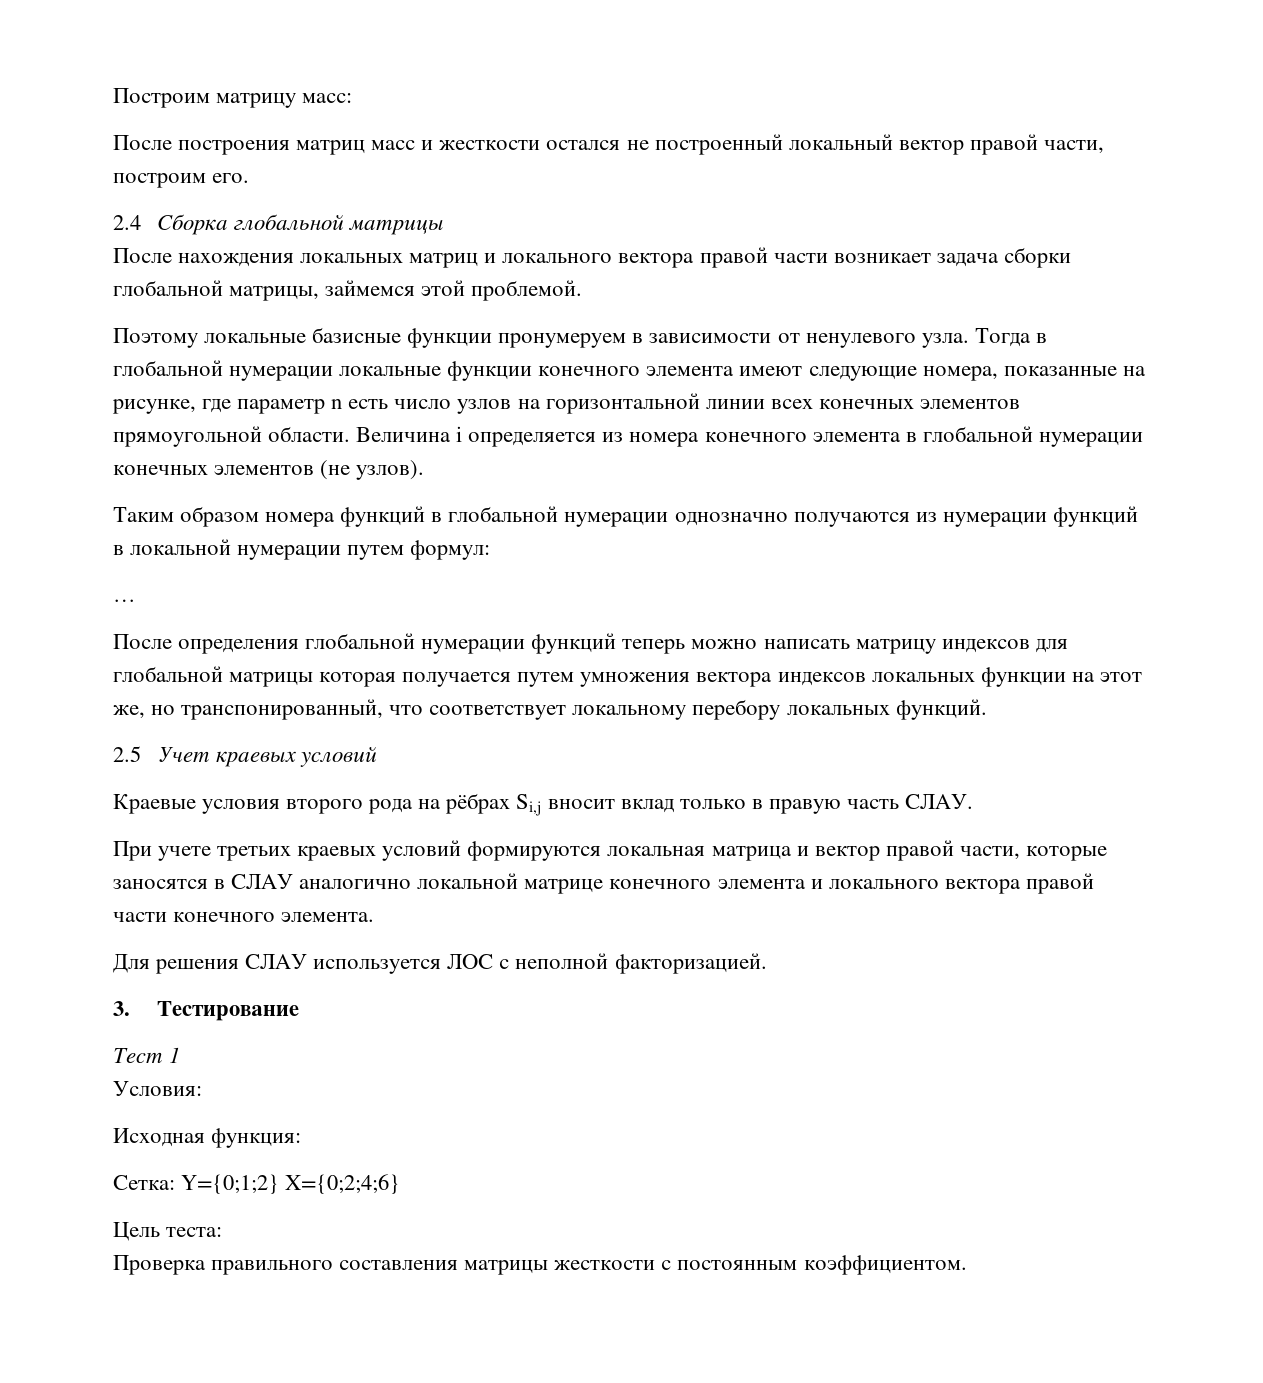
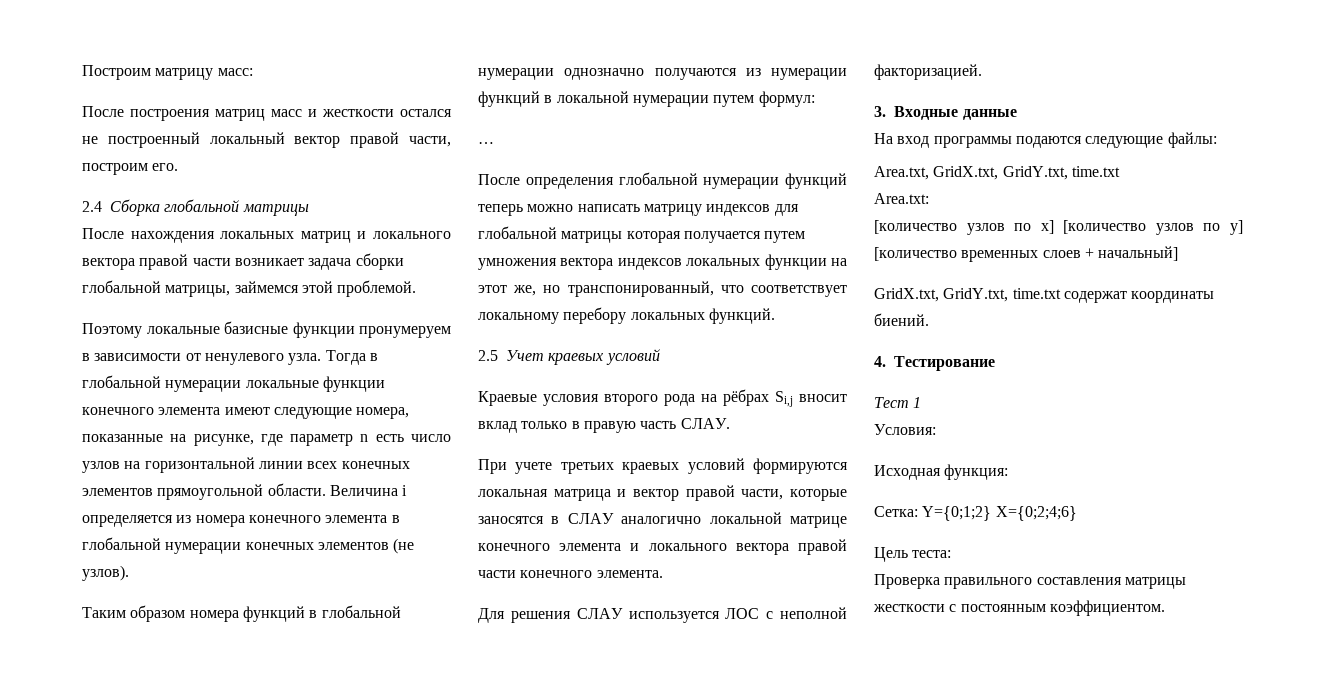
(130, 1008) none -> [894,106,1017,120] [874,132,1217,148] [874,166,1120,180] [874,193,929,204] [874,220,1243,235] [874,246,1179,262] [874,288,1215,303] [874,313,929,326] [874,356,886,367] Входные данные // На вход программы подаются следующие файлы: // Area.txt, GridX.txt, GridY.txt, time.txt // Area.txt: // [количество узлов по x] [количество узлов по y] [количество временных слоев + начальный] // GridX.txt, GridY.txt, time.txt содержат координаты биений. // 4.

